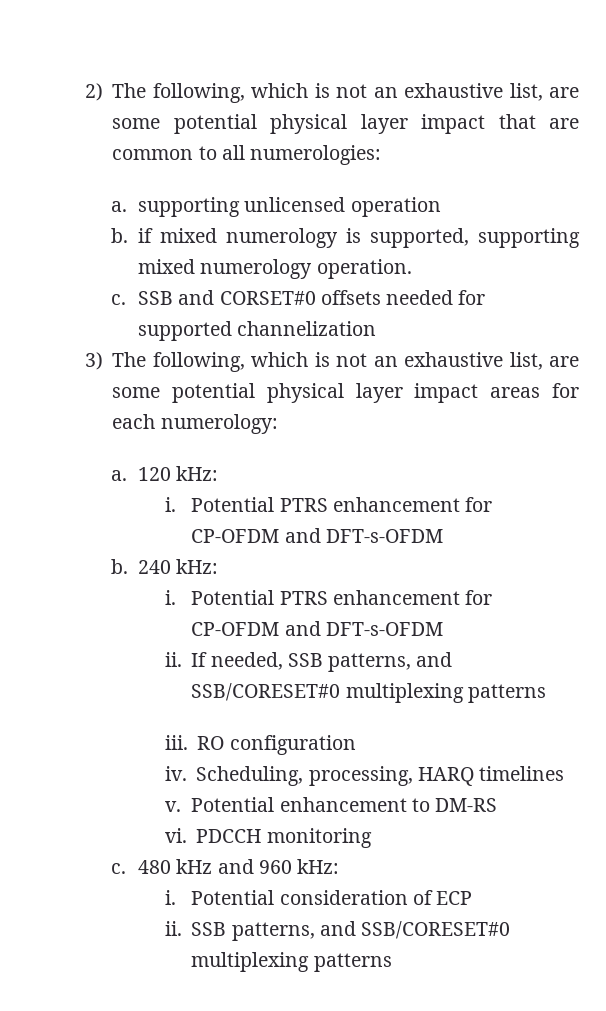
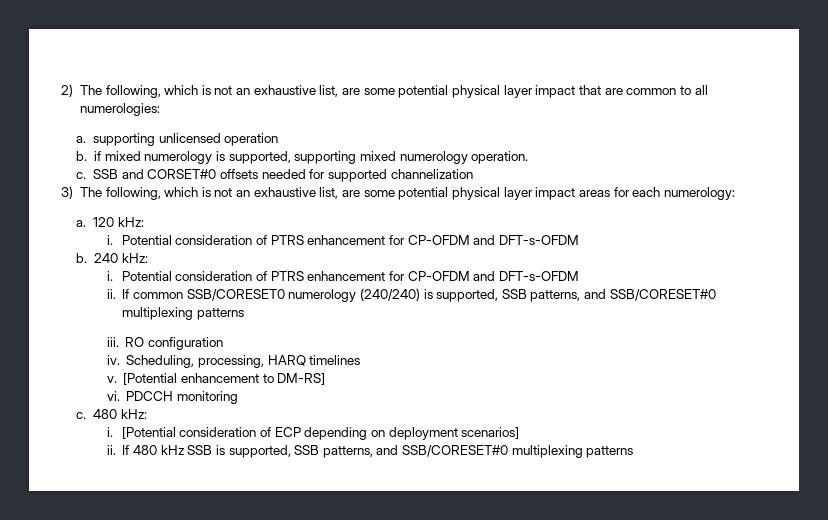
(275, 504) none -> [175,235,267,245] consideration of
(275, 597) none -> [175,271,267,281] consideration of
[210,652,283,670] needed, -> [132,288,499,302] common SSB/CORESET0 numerology (240/240) is supported,
[191,797,275,812] Potential -> [123,373,178,385] [Potential
[435,798,498,812] DM-RS -> [277,373,326,385] DM-RS]
[176,859,340,874] [164,890,275,905] kHz and 960 kHz: // i. Potential -> [120,409,147,419] [106,427,176,439] kHz: // i. [Potential
[164,921,182,936] // ii. -> [304,427,520,440] [106,445,291,458] depending on deployment scenarios] // ii. If 480 kHz SSB is supported,

